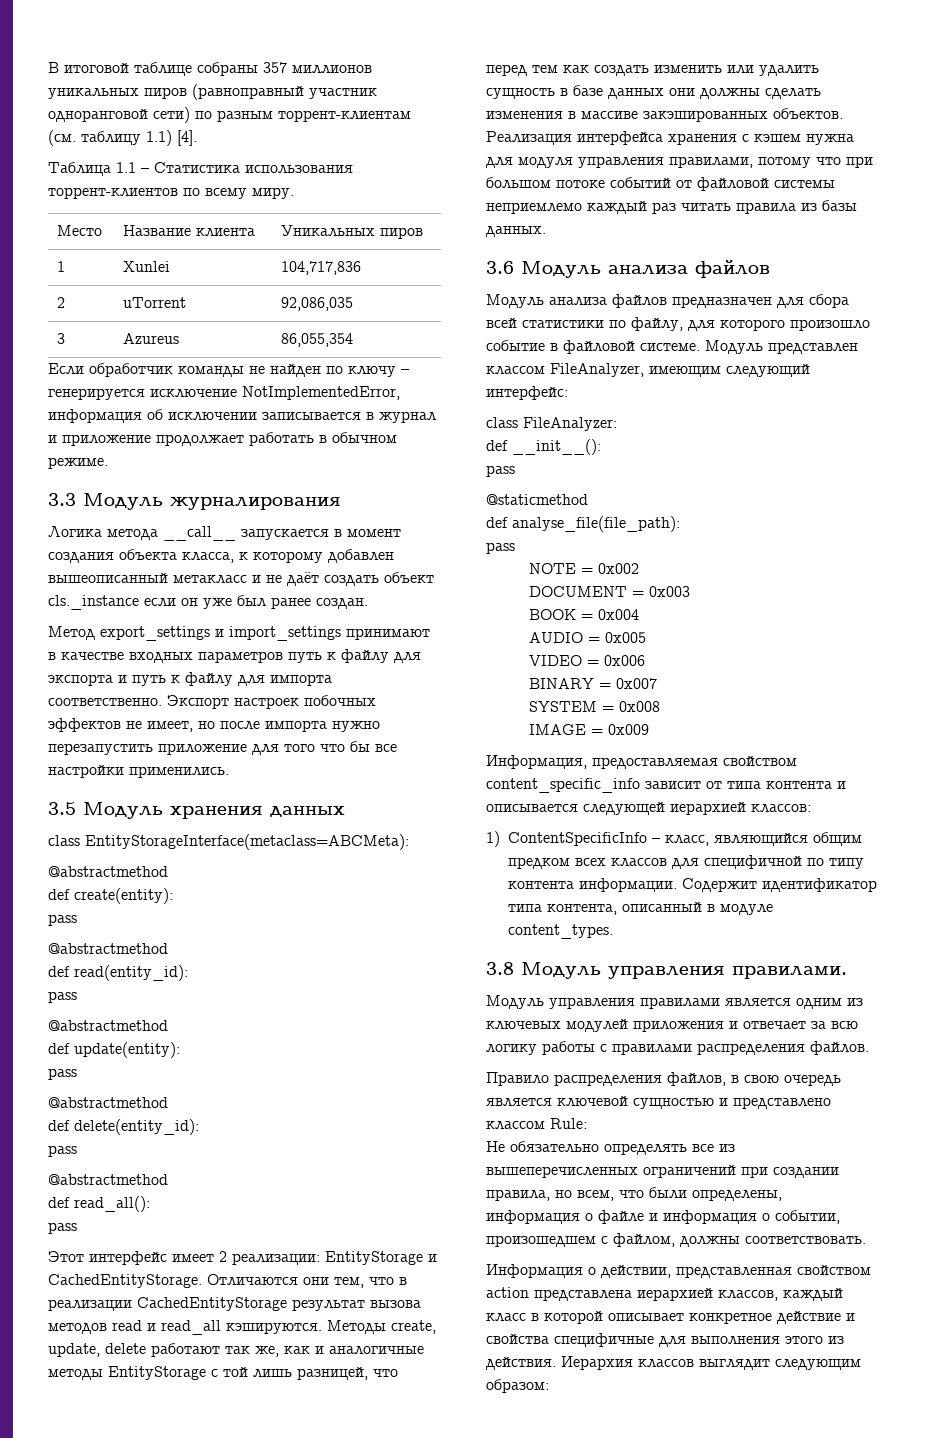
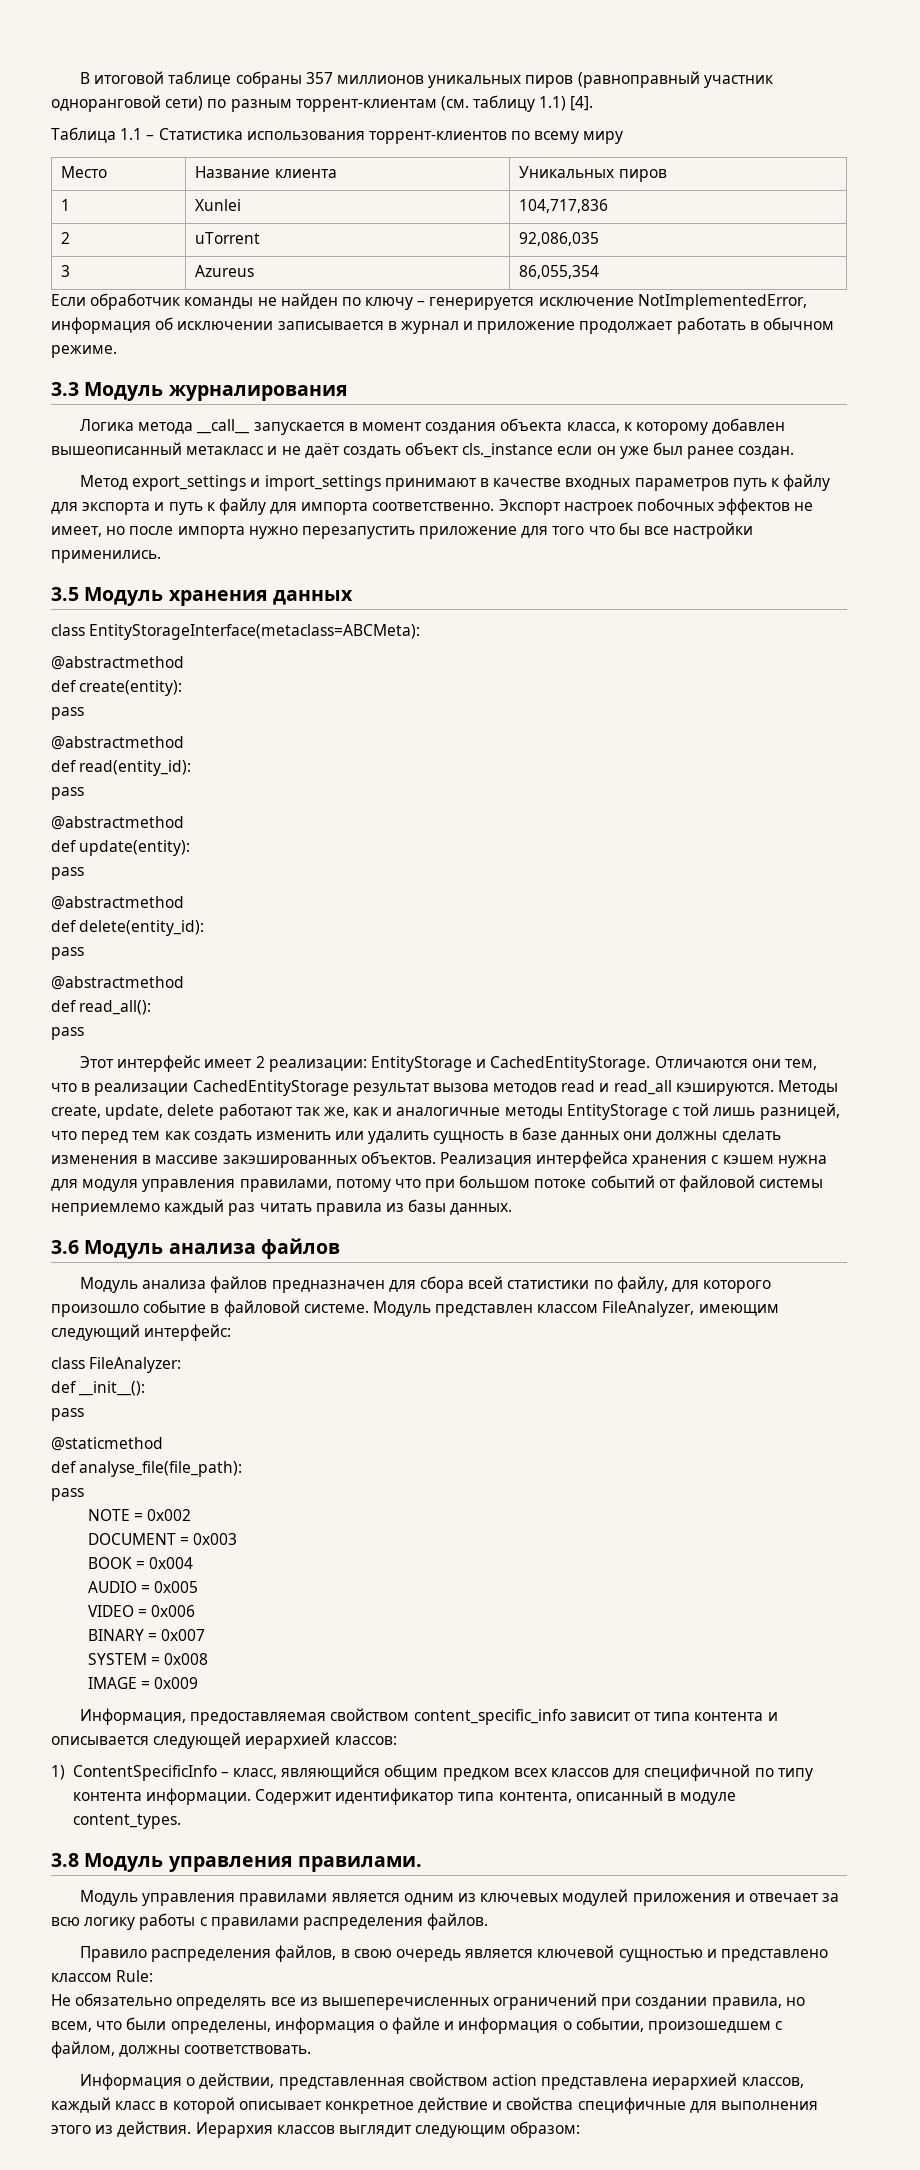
[252,187,294,199] миру. -> [583,131,624,144] миру

